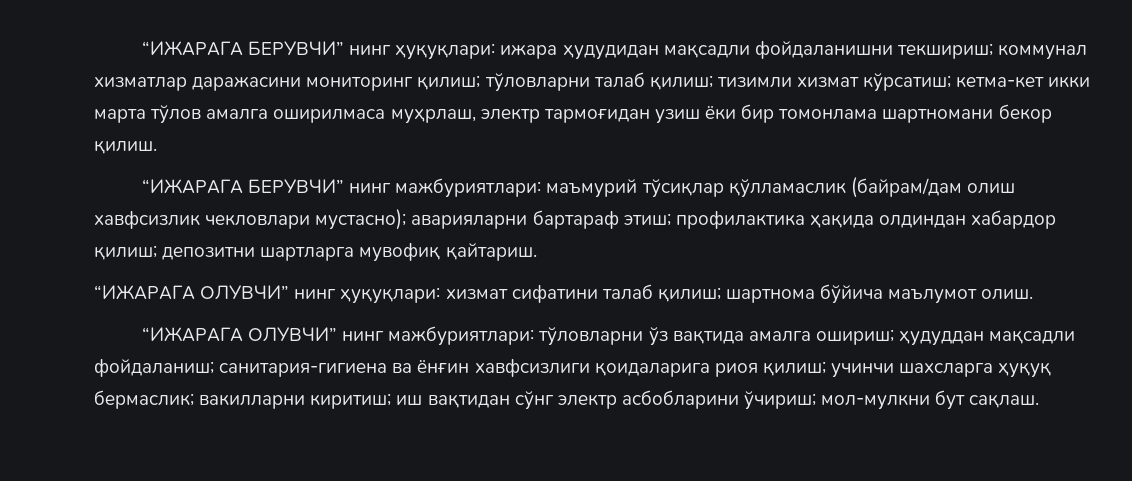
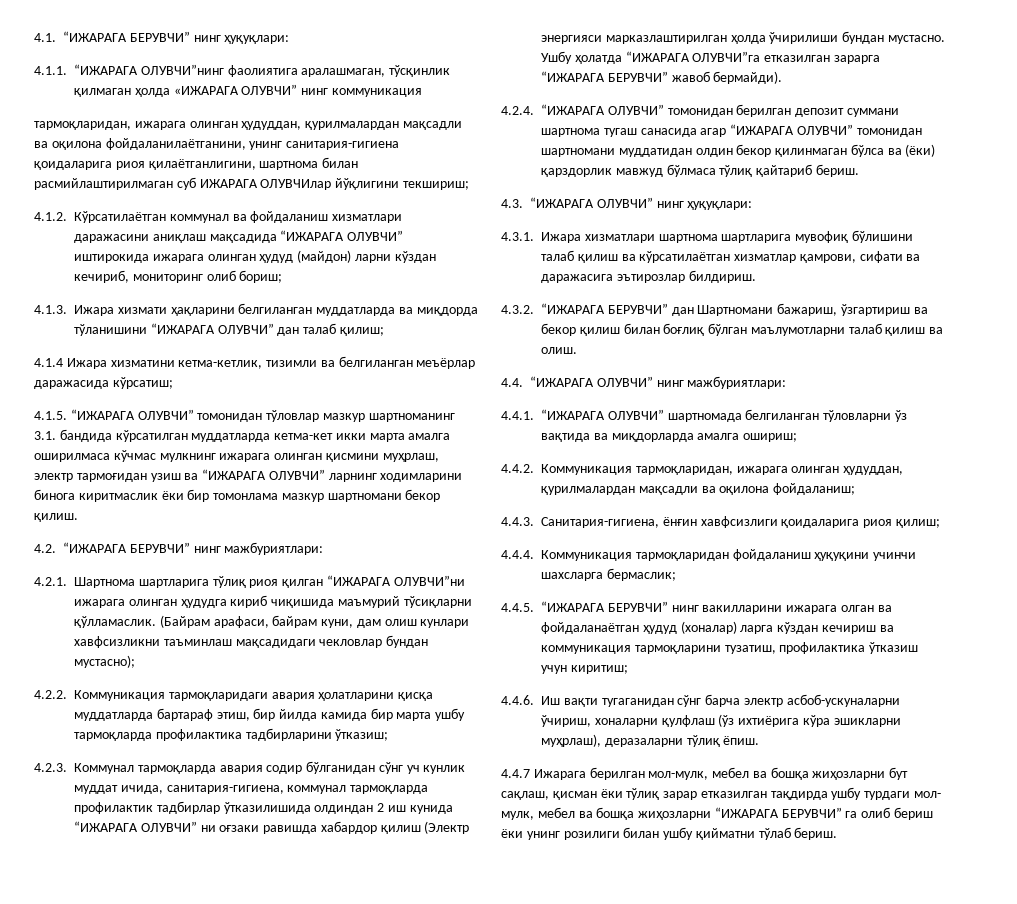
(141, 48) none -> [34,33,56,42] 4.1.
[500,40,1088,60] [94,72,952,92] ижара ҳудудидан мақсадли фойдаланишни текшириш; коммунал хизматлар даражасини мониторинг қилиш; тўловларни талаб қилиш; тизимли хизмат кўрсатиш; -> [34,64,451,77] [74,84,422,97] [34,121,462,130] [34,138,400,150] [34,157,359,170] [34,177,469,190] [34,211,403,223] [74,230,404,243] [74,250,436,263] [74,270,283,283] [34,303,478,316] [74,323,384,336] [34,356,476,369] [34,377,173,389] [34,409,455,422] [34,429,271,442] // 4.1.1. “ИЖАРАГА ОЛУВЧИ”нинг фаолиятига аралашмаган, тўсқинлик қилмаган ҳолда «ИЖАРАГА ОЛУВЧИ” нинг коммуникация // тармоқларидан, ижарага олинган ҳудуддан, қурилмалардан мақсадли ва оқилона фойдаланилаётганини, унинг санитария-гигиена қоидаларига риоя қилаётганлигини, шартнома билан расмийлаштирилмаган суб ИЖАРАГА ОЛУВЧИлар йўқлигини текшириш; // 4.1.2. Кўрсатилаётган коммунал ва фойдаланиш хизматлари даражасини аниқлаш мақсадида “ИЖАРАГА ОЛУВЧИ” иштирокида ижарага олинган ҳудуд (майдон) ларни кўздан кечириб, мониторинг олиб бориш; // 4.1.3. Ижара хизмати ҳақларини белгиланган муддатларда ва миқдорда тўланишини “ИЖАРАГА ОЛУВЧИ” дан талаб қилиш; // 4.1.4 Ижара хизматини кетма-кетлик, тизимли ва белгиланган меъёрлар даражасида кўрсатиш; // 4.1.5. “ИЖАРАГА ОЛУВЧИ” томонидан тўловлар мазкур шартноманинг 3.1. бандида кўрсатилган муддатларда
[150,105,202,124] тўлов -> (405, 437) none
[390,108,700,124] муҳрлаш, электр тармоғидан узиш -> [113,450,439,462] [34,469,463,482] [34,489,158,502] кўчмас мулкнинг ижарага олинган қисмини муҳрлаш, электр тармоғидан узиш ва “ИЖАРАГА ОЛУВЧИ” ларнинг ходимларини бинога киритмаслик
(878, 114) none -> [281,493,324,502] мазкур
(157, 147) none -> [34,544,56,553] 4.2.
[546,177,1015,198] [94,209,1057,230] [94,242,537,262] [94,284,978,304] маъмурий тўсиқлар қўлламаслик (байрам/дам олиш хавфсизлик чекловлари мустасно); аварияларни бартараф этиш; профилактика ҳақида олдиндан хабардор қилиш; депозитни шартларга мувофиқ қайтариш. // “ИЖАРАГА ОЛУВЧИ” нинг ҳуқуқлари: хизмат сифатини талаб қилиш; шартнома бўйича маълумот -> [34,575,465,588] [74,595,472,608] [74,615,470,628] [74,635,429,648] [74,655,135,668] [34,690,434,701] [74,708,466,721] [74,728,389,741] [34,761,466,774] [74,785,429,794] [74,801,453,814] [74,821,470,834] [541,31,945,44] [541,51,880,64] [541,71,783,84] [501,104,899,117] [541,124,922,137] [541,144,936,157] [541,164,859,177] [501,197,753,210] [501,230,913,243] [541,250,921,263] [541,270,756,283] [501,303,928,316] [541,323,944,336] // 4.2.1. Шартнома шартларига тўлиқ риоя қилган “ИЖАРАГА ОЛУВЧИ”ни ижарага олинган ҳудудга кириб чиқишида маъмурий тўсиқларни қўлламаслик. (Байрам арафаси, байрам куни, дам олиш кунлари хавфсизликни таъминлаш мақсадидаги чекловлар бундан мустасно); // 4.2.2. Коммуникация тармоқларидаги авария ҳолатларини қисқа муддатларда бартараф этиш, бир йилда камида бир марта ушбу тармоқларда профилактика тадбирларини ўтказиш; // 4.2.3. Коммунал тармоқларда авария содир бўлганидан сўнг уч кунлик муддат ичида, санитария-гигиена, коммунал тармоқларда профилактик тадбирлар ўтказилишида олдиндан 2 иш кунида “ИЖАРАГА ОЛУВЧИ” ни оғзаки равишда хабардор қилиш (Электр энергияси марказлаштирилган ҳолда ўчирилиши бундан мустасно. Ушбу ҳолатда “ИЖАРАГА ОЛУВЧИ”га етказилган зарарга “ИЖАРАГА БЕРУВЧИ” жавоб бермайди). // 4.2.4. “ИЖАРАГА ОЛУВЧИ” томонидан берилган депозит суммани шартнома тугаш санасида агар “ИЖАРАГА ОЛУВЧИ” томонидан шартномани муддатидан олдин бекор қилинмаган бўлса ва (ёки) қарздорлик мавжуд бўлмаса тўлиқ қайтариб бериш. // 4.3. “ИЖАРАГА ОЛУВЧИ” нинг ҳуқуқлари: // 4.3.1. Ижара хизматлари шартнома шартларига мувофиқ бўлишини талаб қилиш ва кўрсатилаётган хизматлар қамрови, сифати ва даражасига эътирозлар билдириш. // 4.3.2. “ИЖАРАГА БЕРУВЧИ” дан Шартномани бажариш, ўзгартириш ва бекор қилиш билан боғлиқ бўлган маълумотларни талаб қилиш ва
(1034, 294) none -> [501,378,523,387] 4.4.
(535, 336) none -> [501,409,820,422] // 4.4.1. “ИЖАРАГА ОЛУВЧИ” шартномада белгиланган
(744, 337) none -> [593,433,694,442] ва миқдорларда
[899,330,1076,346] ҳудуддан мақсадли -> [501,464,904,475] [541,486,770,495] // 4.4.2. Коммуникация тармоқларидан, ижарага олинган ҳудуддан, қурилмалардан мақсадли ва оқилона
[219,363,413,377] санитария-гигиена ва -> [501,517,659,528] // 4.4.3. Санитария-гигиена,
(826, 368) none -> [501,549,870,561] // 4.4.4. Коммуникация тармоқларидан фойдаланиш ҳуқуқини
[998,362,1052,378] ҳуқуқ -> (603, 576) none
[199,390,1040,410] вакилларни киритиш; иш вақтидан сўнг электр асбобларини ўчириш; мол-мулкни бут сақлаш. -> [501,601,892,614] [541,621,894,634] [541,642,919,654] [541,665,628,674] [501,694,900,707] [541,714,901,727] [541,734,760,747] [501,767,909,780] [501,787,942,800] [501,807,934,820] [501,827,838,840] // 4.4.5. “ИЖАРАГА БЕРУВЧИ” нинг вакилларини ижарага олган ва фойдаланаётган ҳудуд (хоналар) ларга кўздан кечириш ва коммуникация тармоқларини тузатиш, профилактика ўтказиш учун киритиш; // 4.4.6. Иш вақти тугаганидан сўнг барча электр асбоб-ускуналарни ўчириш, хоналарни қулфлаш (ўз ихтиёрига кўра эшикларни муҳрлаш), деразаларни тўлиқ ёпиш. // 4.4.7 Ижарага берилган мол-мулк, мебел ва бошқа жиҳозларни бут сақлаш, қисман ёки тўлиқ зарар етказилган тақдирда ушбу турдаги мол- мулк, мебел ва бошқа жиҳозларни “ИЖАРАГА БЕРУВЧИ” га олиб бериш ёки унинг розилиги билан ушбу қийматни тўлаб бериш.

